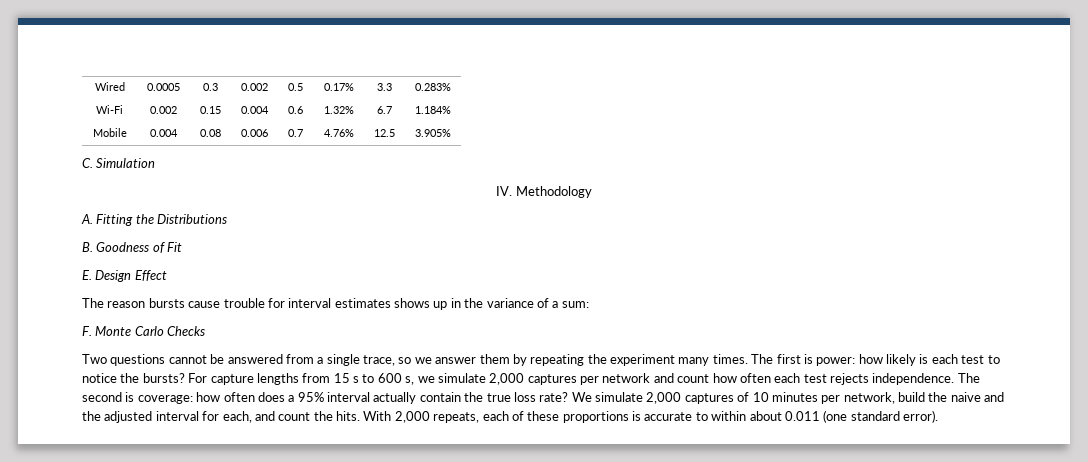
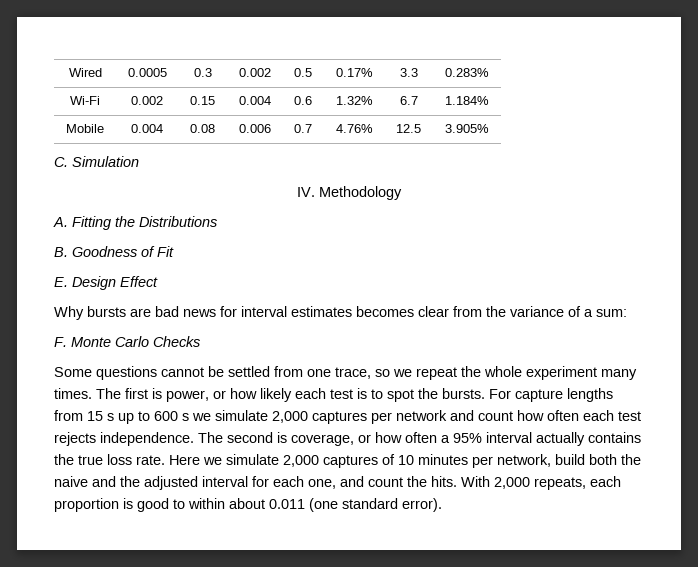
[82,298,461,310] The reason bursts cause trouble for interval estimates shows up in -> [54,306,482,320] Why bursts are bad news for interval estimates becomes clear from
[82,354,107,364] Two -> [54,367,92,377] Some
[227,354,607,366] answered from a single trace, so we answer them by repeating the -> [228,366,522,380] settled from one trace, so we repeat the whole
[816,357,856,366] power: -> [166,390,226,402] power, or
[919,354,1000,364] [82,373,185,383] is each test to notice the bursts? -> [295,388,485,402] each test is to spot the bursts.
(359, 379) none -> [118,413,134,424] up
[405,376,415,385] s, -> [182,413,189,421] s
[137,392,285,404] coverage: how often does -> [291,432,437,446] coverage, or how often
[419,392,461,402] contain -> [588,432,641,443] contains
[539,392,592,402] rate? We -> [136,455,222,465] rate. Here we
(925, 397) none -> [589,454,617,465] both
[222,411,252,423] each, -> [273,476,336,489] each one,
[511,411,693,423] of these proportions is accurate -> [54,498,169,512] proportion is good

